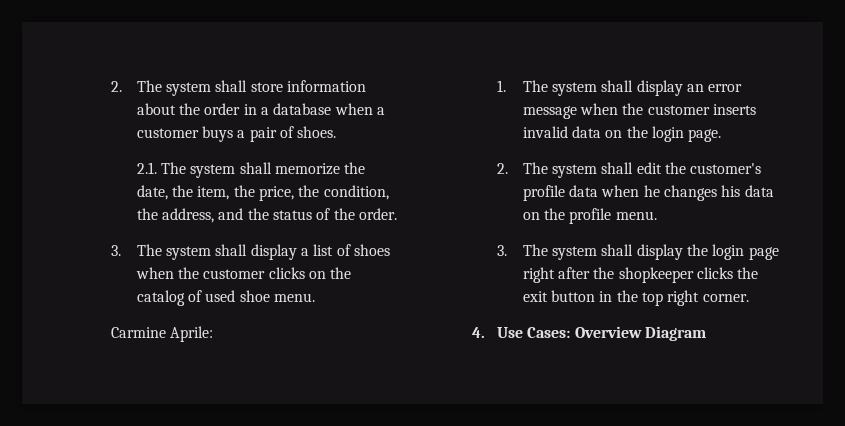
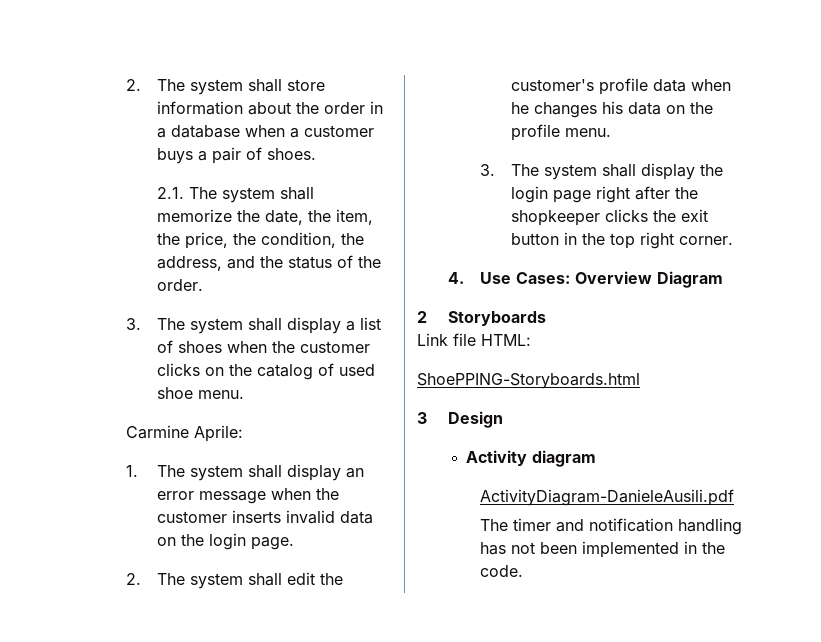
(707, 333) none -> [417,311,547,326] [417,333,531,346] [417,373,640,389] [417,411,504,428] [466,450,597,467] [479,489,734,506] [479,518,742,535] [479,541,725,558] [479,565,523,577] // 2 Storyboards // Link file HTML: // ShoePPING-Storyboards.html // 3 Design // Activity diagram // ActivityDiagram-DanieleAusili.pdf // The timer and notification handling has not been implemented in the code.

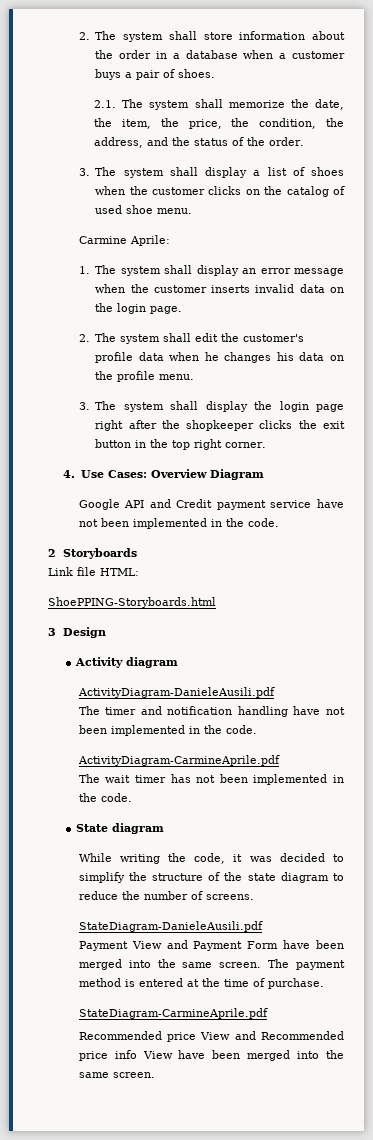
(723, 279) none -> [78,499,344,510] [78,518,279,529] // Google API and Credit payment service have not been implemented in the code.
(742, 526) none -> [293,706,345,715] [78,725,257,736] [77,755,280,766] [78,774,167,783] have not been implemented in the code. // ActivityDiagram-CarmineAprile.pdf // The wait timer
(523, 571) none -> [75,823,164,834] [78,853,345,864] [78,872,344,883] [78,891,254,900] [78,921,263,932] [78,940,344,951] [78,959,345,970] [78,978,324,989] [78,1008,268,1019] [78,1031,345,1042] [78,1050,344,1061] [78,1072,155,1078] // State diagram // While writing the code, it was decided to simplify the structure of the state diagram to reduce the number of screens. // StateDiagram-DanieleAusili.pdf // Payment View and Payment Form have been merged into the same screen. The payment method is entered at the time of purchase. // StateDiagram-CarmineAprile.pdf // Recommended price View and Recommended price info View have been merged into the same screen.

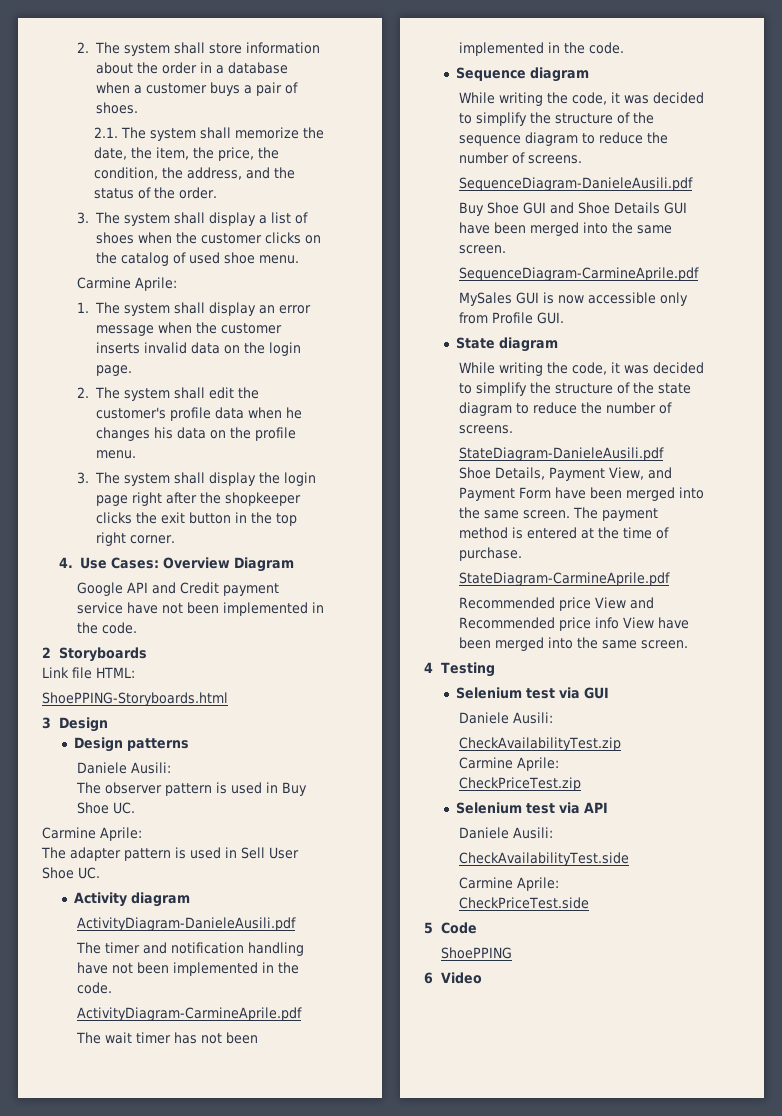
(107, 632) none -> [74,737,190,752] [76,762,171,774] [75,782,307,796] [76,802,135,814] [42,827,142,841] [41,847,299,861] [42,867,100,879] // Design patterns // Daniele Ausili: // The observer pattern is used in Buy Shoe UC. // Carmine Aprile: // The adapter pattern is used in Sell User Shoe UC.
(132, 797) none -> [456,67,590,82] [458,92,704,106] [458,112,654,126] [458,132,668,146] [458,152,582,164] [458,177,693,191] [458,202,687,216] [458,222,672,236] [458,245,506,254] [458,267,699,281] [458,292,688,306] [458,312,564,324] // Sequence diagram // While writing the code, it was decided to simplify the structure of the sequence diagram to reduce the number of screens. // SequenceDiagram-DanieleAusili.pdf // Buy Shoe GUI and Shoe Details GUI have been merged into the same screen. // SequenceDiagram-CarmineAprile.pdf // MySales GUI is now accessible only from Profile GUI.
[78,941,162,951] Payment View -> [458,467,644,481] Shoe Details, Payment View,
(155, 1075) none -> [424,662,496,677] [456,687,610,699] [458,712,553,724] [458,737,621,751] [458,757,559,771] [458,777,581,791] [456,802,609,814] [458,827,553,839] [458,852,629,866] [458,877,559,891] [458,897,589,909] [424,922,478,934] [441,947,513,959] [424,972,483,984] // 4 Testing // Selenium test via GUI // Daniele Ausili: // CheckAvailabilityTest.zip // Carmine Aprile: // CheckPriceTest.zip // Selenium test via API // Daniele Ausili: // CheckAvailabilityTest.side // Carmine Aprile: // CheckPriceTest.side // 5 Code // ShoePPING // 6 Video

